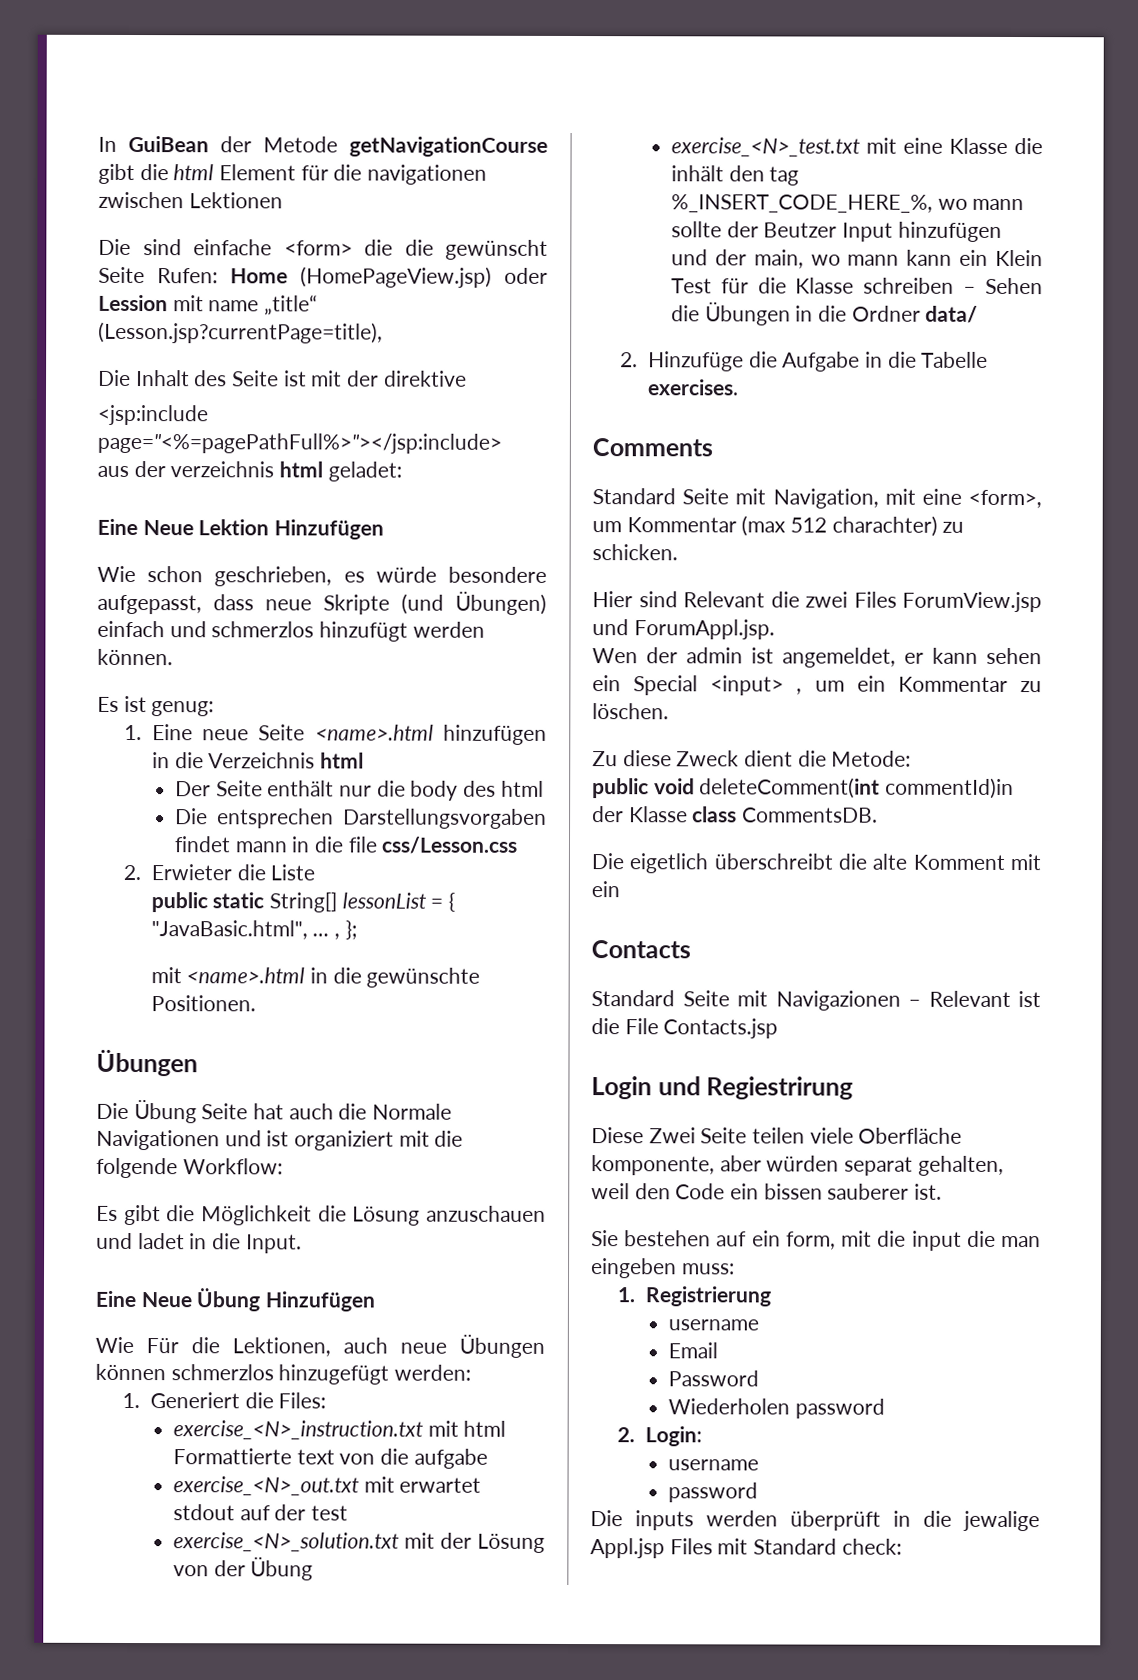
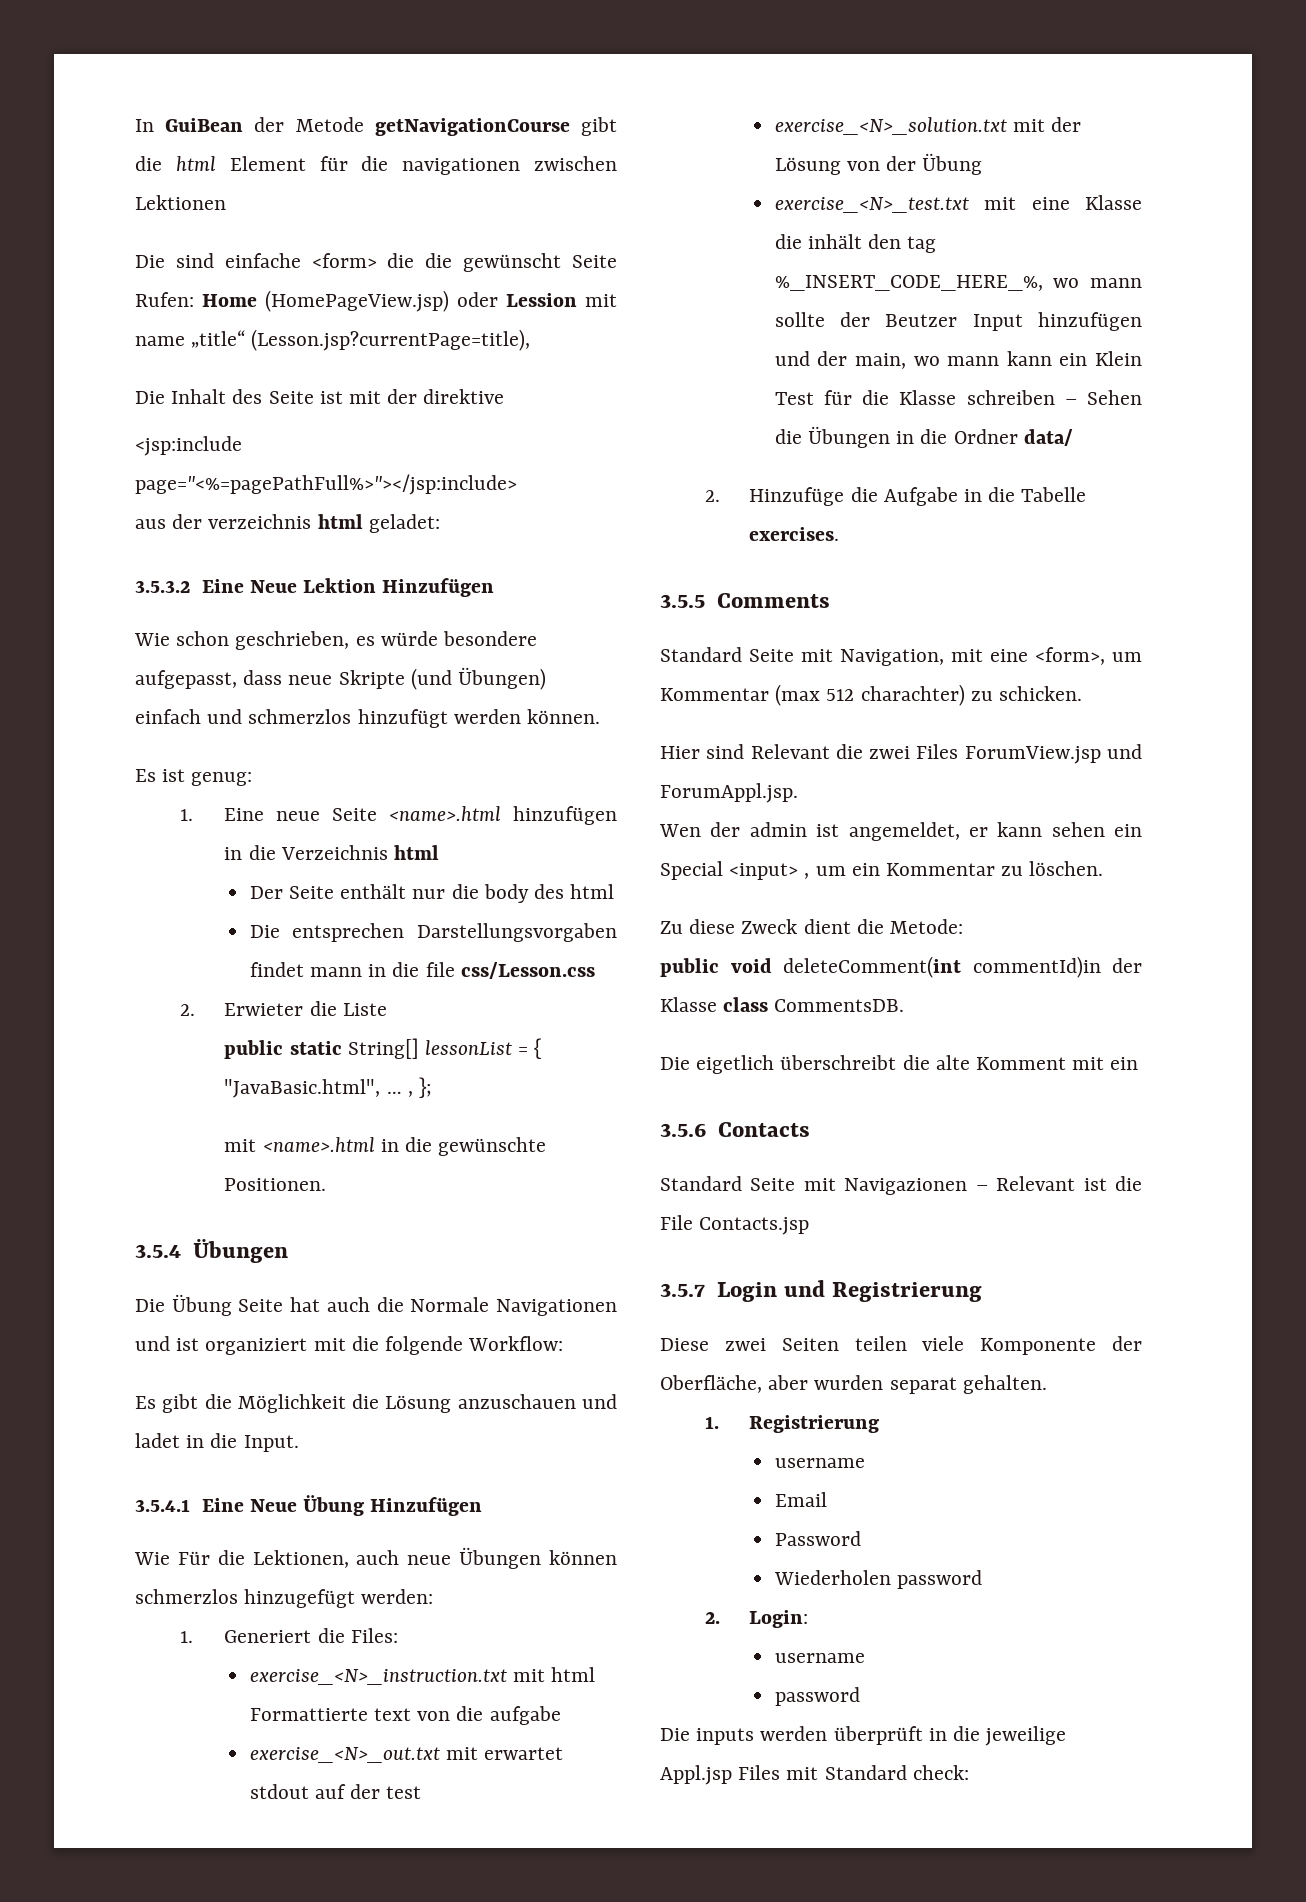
(402, 471) none -> [135,581,190,593] 3.5.3.2
(256, 1003) none -> [135,1244,181,1258] 3.5.4
(302, 1244) none -> [135,1499,190,1512] 3.5.4.1
(739, 387) none -> [660,594,705,608] 3.5.5
(620, 889) none -> [660,1123,706,1137] 3.5.6
(779, 1028) none -> [660,1283,705,1297] 3.5.7
[706,1076,854,1100] Regiestrirung -> [831,1282,982,1302] Registrierung
[648,1127,963,1144] [591,1155,1004,1176] [591,1183,943,1200] [591,1230,1041,1251] [591,1258,735,1279] Zwei Seite teilen viele Oberfläche komponente, aber würden separat gehalten, weil den Code ein bissen sauberer ist. // Sie bestehen auf ein form, mit die input die man eingeben muss: -> [724,1336,1142,1355] [660,1375,1047,1394] zwei Seiten teilen viele Komponente der Oberfläche, aber wurden separat gehalten.
[963,1510,1040,1532] jewalige -> [985,1726,1067,1746] jeweilige

